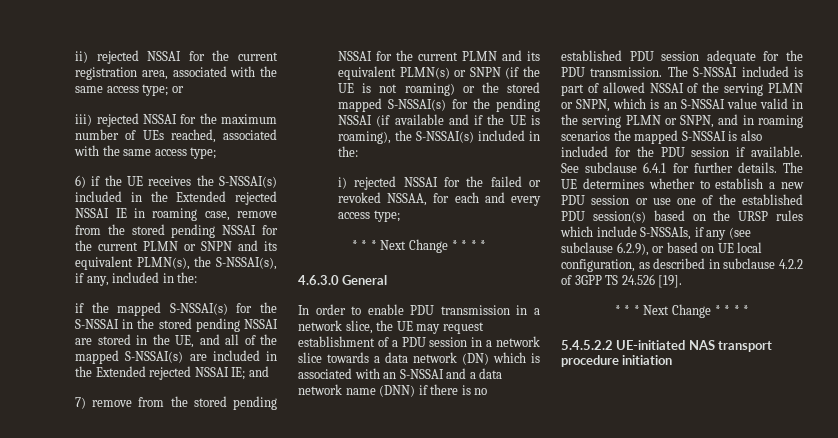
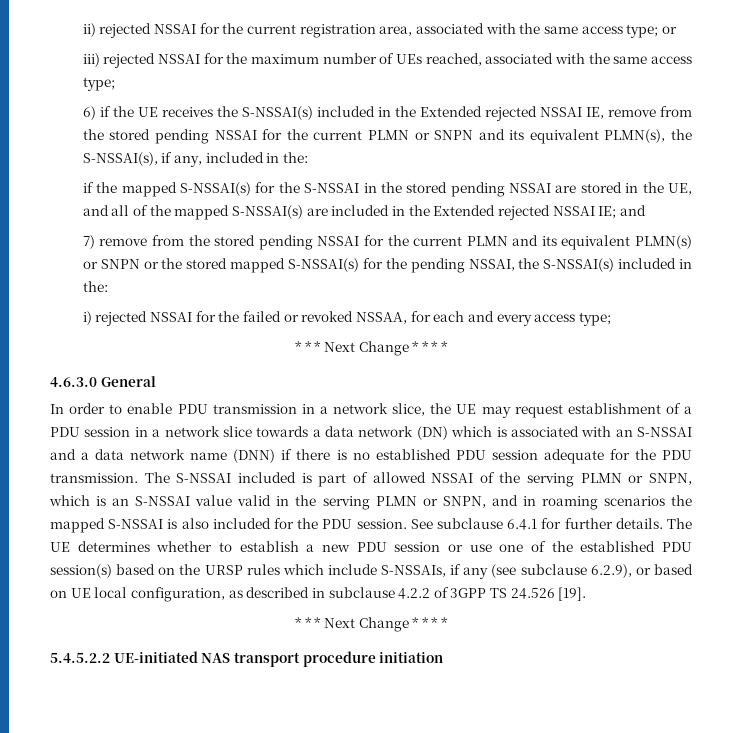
[115,208,230,221] IE in roaming case, -> [585,107,604,119] IE,
[505,66,540,79] [338,83,455,96] (if the UE is not roaming) -> (140, 264) none
[338,114,540,127] [338,131,392,144] NSSAI (if available and if the UE is roaming), -> [468,259,515,271] NSSAI,
[691,146,803,157] session if available. -> [356,519,407,529] session.

